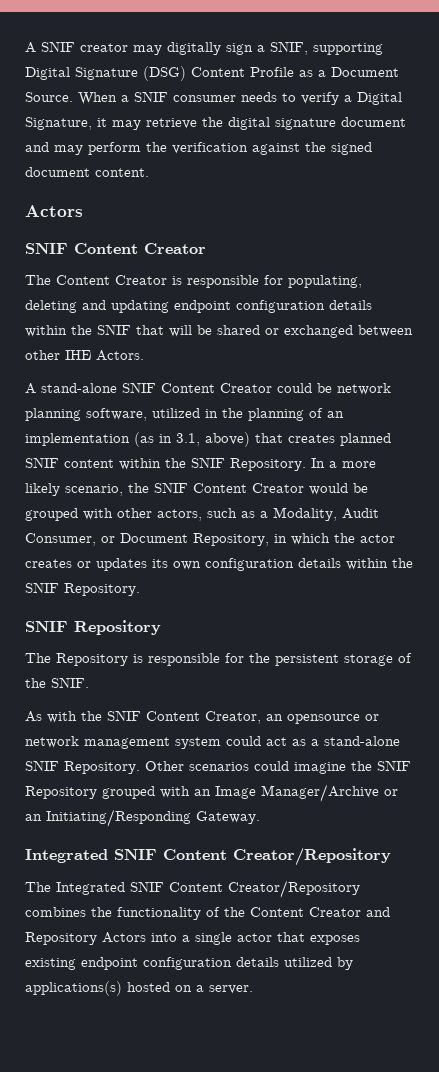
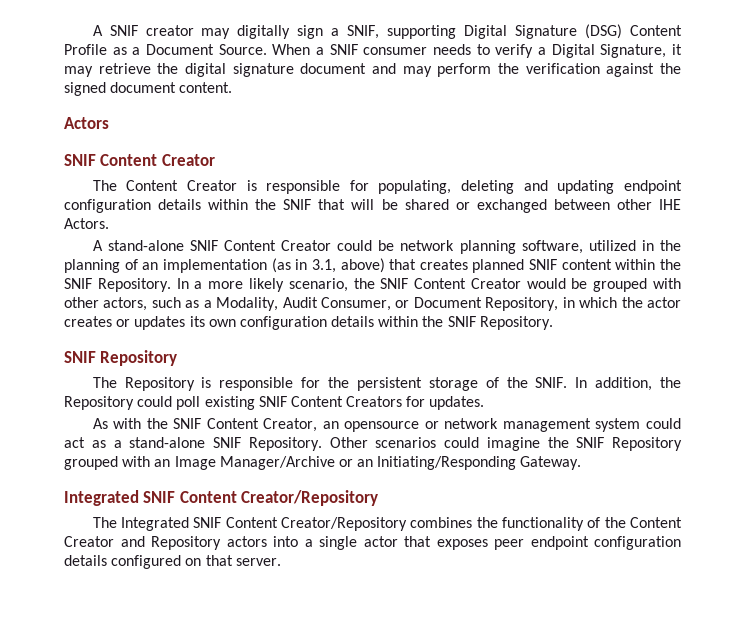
(89, 682) none -> [575,377,681,391] [64,396,485,410] In addition, the Repository could poll existing SNIF Content Creators for updates.
[102,932,146,943] Actors -> [226,536,267,547] actors
[25,957,353,970] [25,981,204,996] existing endpoint configuration details utilized by applications(s) hosted on a -> [494,536,681,550] [64,555,233,569] peer endpoint configuration details configured on that

